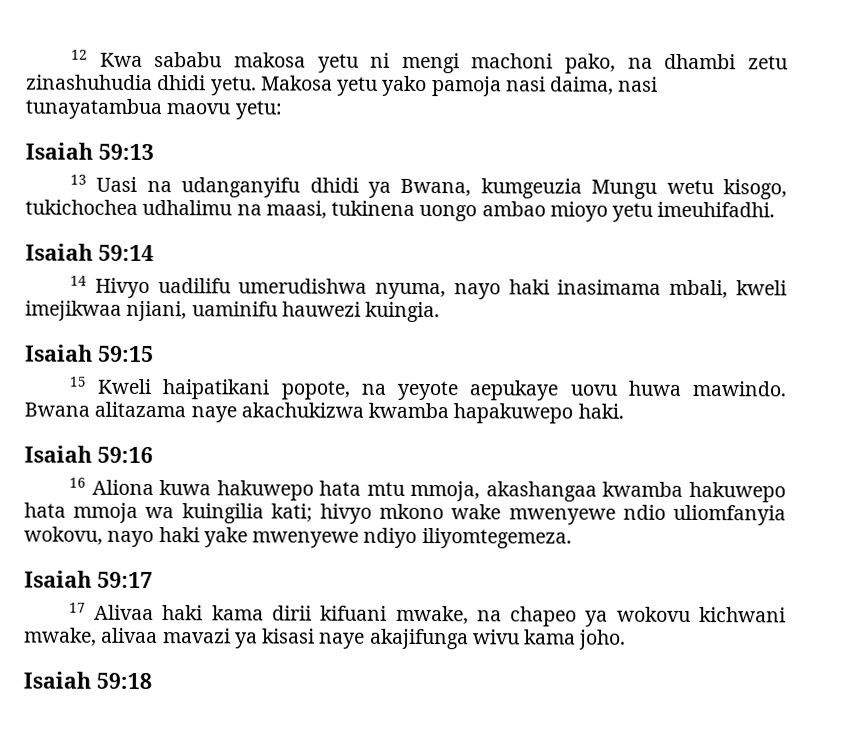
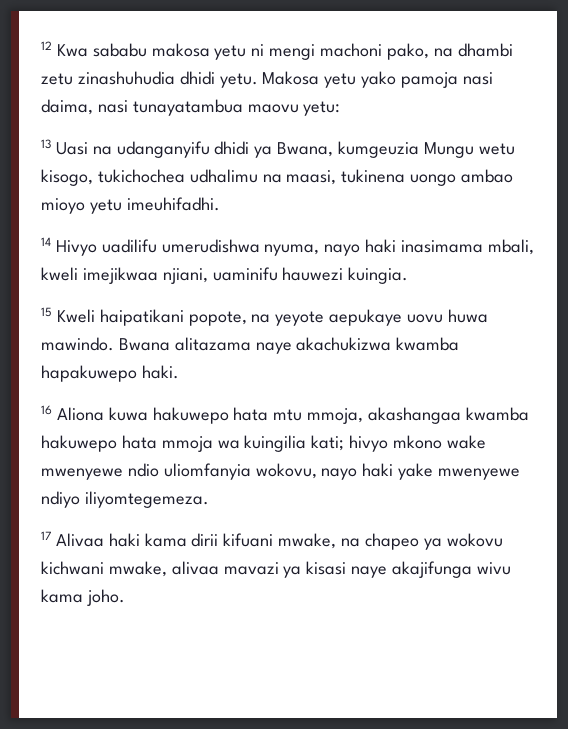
[25,142,154,161] // Isaiah 59:13 -> (341, 108) none
[25,243,154,262] // Isaiah 59:14 -> (220, 204) none
[25,344,154,363] // Isaiah 59:15 -> (409, 275) none
[24,445,153,464] // Isaiah 59:16 -> (179, 372) none
[24,570,153,589] // Isaiah 59:17 -> (209, 499) none
[23,671,152,690] // Isaiah 59:18 -> (125, 597) none

